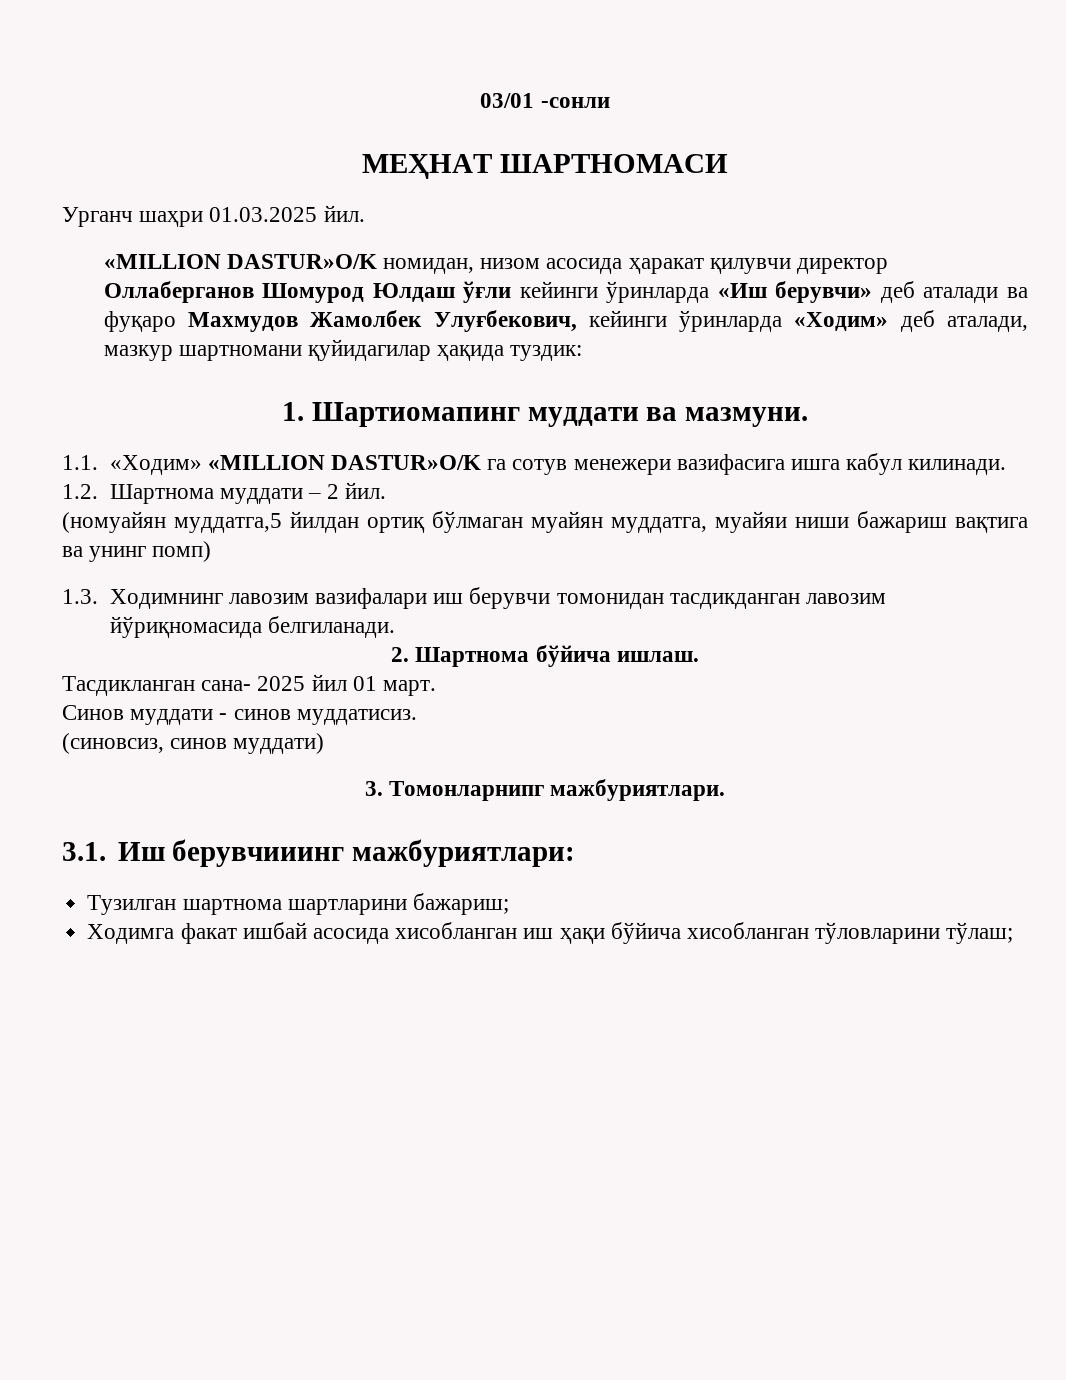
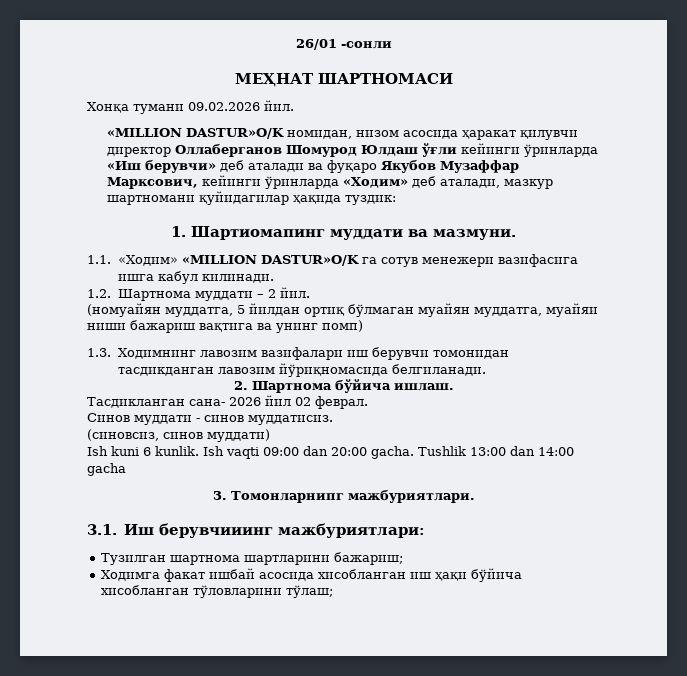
[480,93,535,108] 03/01 -> [295,39,337,50] 26/01
[62,207,318,227] Урганч шаҳри 01.03.2025 -> [87,102,260,114] Хонқа тумани 09.02.2026
[187,310,577,332] Махмудов Жамолбек Улуғбекович, -> [381,159,520,173] [107,177,199,189] Якубов Музаффар Марксович,
[174,513,282,533] муддатга,5 -> [165,305,245,317] муддатга, 5
[257,674,437,696] 2025 йил 01 март. -> [229,395,368,409] 2026 йил 02 феврал.
(325, 743) none -> [87,446,574,459] [87,463,126,476] // Ish kuni 6 kunlik. Ish vaqti 09:00 dan 20:00 gacha. Tushlik 13:00 dan 14:00 gacha

